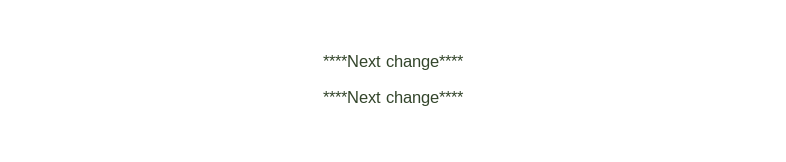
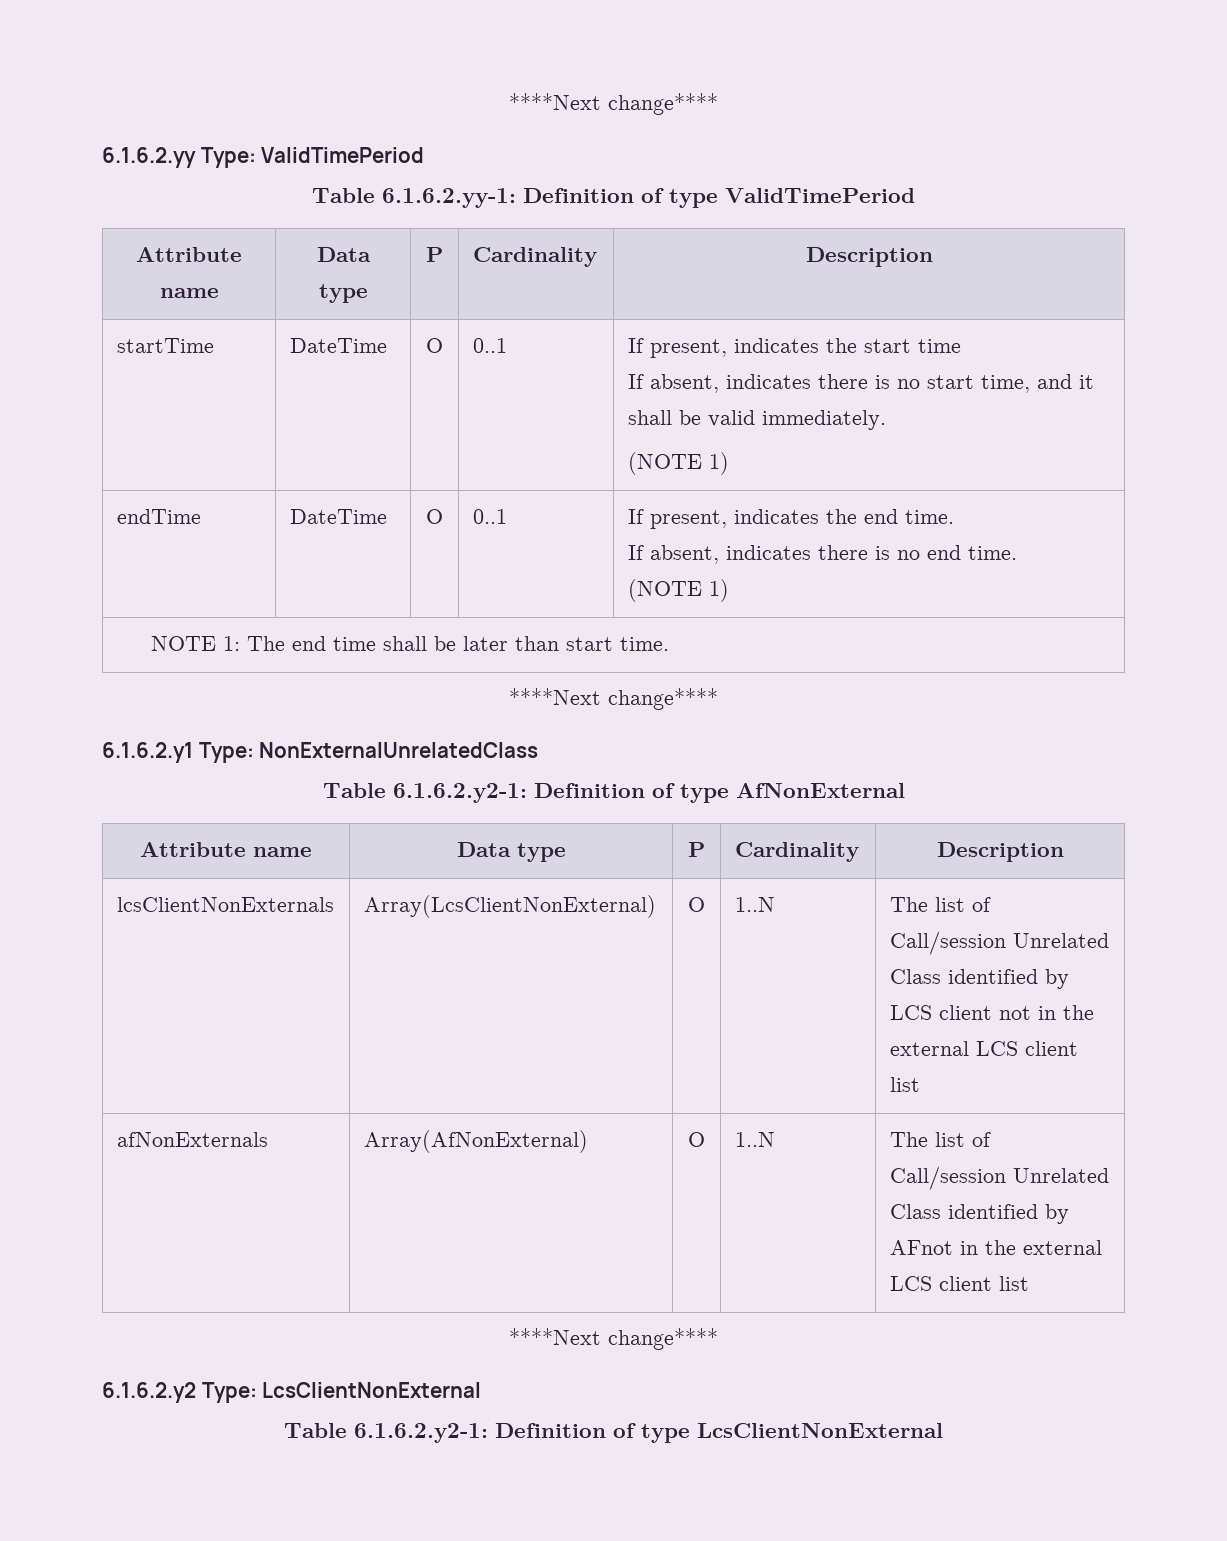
[323,55,464,70] [323,91,464,106] ****Next change**** // ****Next change**** -> [509,93,718,115] [102,147,425,168] [312,188,915,208] [136,247,242,262] [159,288,219,298] [316,247,371,262] [318,284,368,303] [426,247,443,262] [472,247,597,267] [805,247,933,267] [116,338,214,353] [289,338,387,353] [426,338,443,353] [472,338,507,353] [627,338,961,358] [627,374,1094,393] [627,410,886,430] [627,452,729,475] [116,509,201,524] [289,509,387,524] [426,509,443,524] [472,509,507,524] [627,509,954,529] [627,545,1017,564] [627,579,729,602] [150,636,669,651] [509,688,718,710] [102,742,539,763] [322,783,905,803] [140,842,312,857] [456,842,566,862] [688,842,705,857] [734,842,859,862] [936,842,1064,862] [116,897,334,912] [363,895,656,918] [688,897,705,912] [734,897,775,912] [889,897,991,912] [889,931,1109,955] [889,969,1069,989] [889,1005,1094,1020] [889,1041,1078,1056] [889,1077,920,1092] [116,1132,268,1147] [363,1130,588,1153] [688,1132,705,1147] [734,1132,775,1147] [889,1132,991,1147] [889,1166,1109,1190] [889,1204,1069,1224] [889,1240,1102,1255] [889,1276,1029,1291] [509,1328,718,1350] [102,1382,482,1403] [284,1423,943,1443] ****Next change**** // 6.1.6.2.yy Type: ValidTimePeriod // Table 6.1.6.2.yy-1: Definition of type ValidTimePeriod // Attribute name | Data type | P | Cardinality | Description // startTime | DateTime | O | 0..1 | If present, indicates the start time // If absent, indicates there is no start time, and it shall be valid immediately. // (NOTE 1) // endTime | DateTime | O | 0..1 | If present, indicates the end time. // If absent, indicates there is no end time. // (NOTE 1) // NOTE 1: The end time shall be later than start time. // ****Next change**** // 6.1.6.2.y1 Type: NonExternalUnrelatedClass // Table 6.1.6.2.y2-1: Definition of type AfNonExternal // Attribute name | Data type | P | Cardinality | Description // lcsClientNonExternals | Array(LcsClientNonExternal) | O | 1..N | The list of Call/session Unrelated Class identified by LCS client not in the external LCS client list // afNonExternals | Array(AfNonExternal) | O | 1..N | The list of Call/session Unrelated Class identified by AFnot in the external LCS client list // ****Next change**** // 6.1.6.2.y2 Type: LcsClientNonExternal // Table 6.1.6.2.y2-1: Definition of type LcsClientNonExternal

